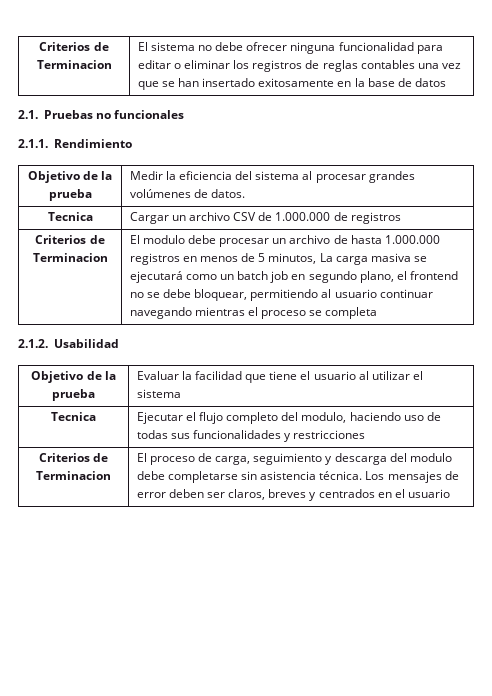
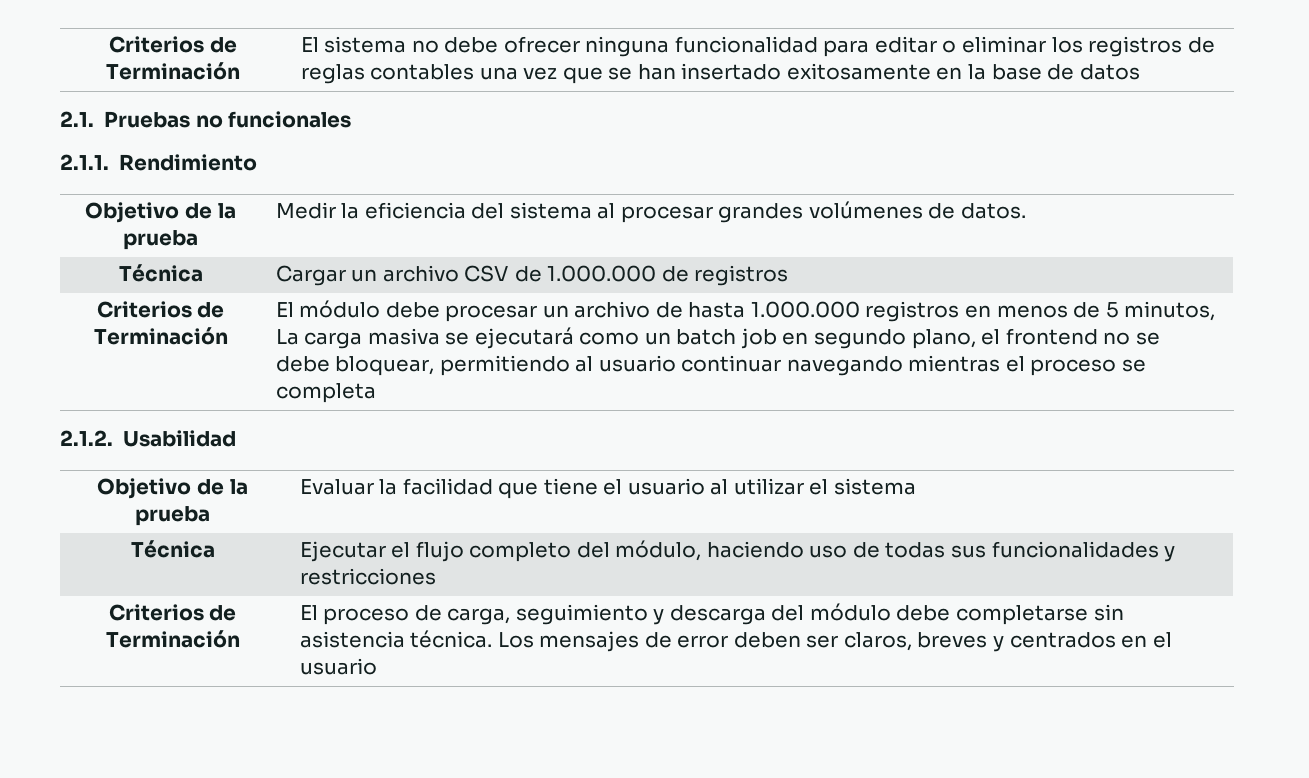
[39,42,109,51] [36,60,112,69] Criterios de Terminacion -> [109,36,237,53] [106,62,240,80] Criterios de Terminación
[47,212,93,221] Tecnica -> [118,264,203,282] Técnica
[32,253,108,262] [129,235,186,244] Terminacion | El modulo -> [93,327,228,345] [275,300,381,318] Terminación | El módulo
[51,412,96,421] Tecnica -> [130,540,215,558] Técnica
[301,412,347,423] modulo, -> [615,540,702,561] módulo,
[36,471,111,480] Terminacion -> [105,630,240,648] Terminación
[409,453,452,462] modulo -> [809,603,891,621] módulo

